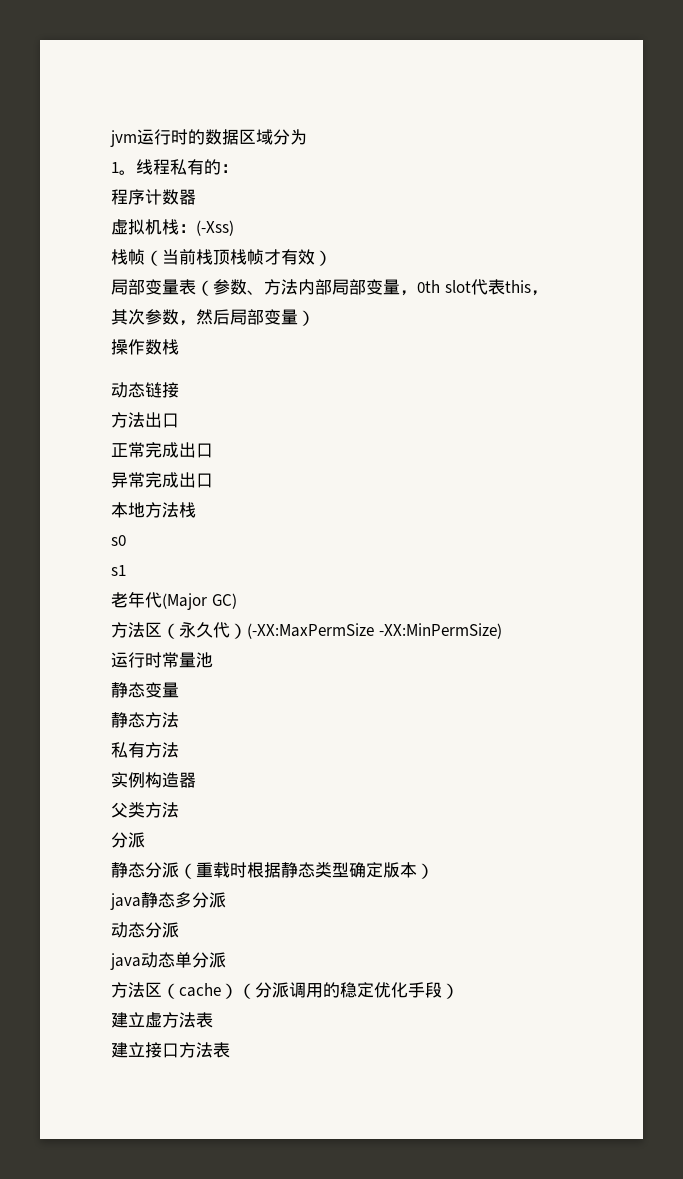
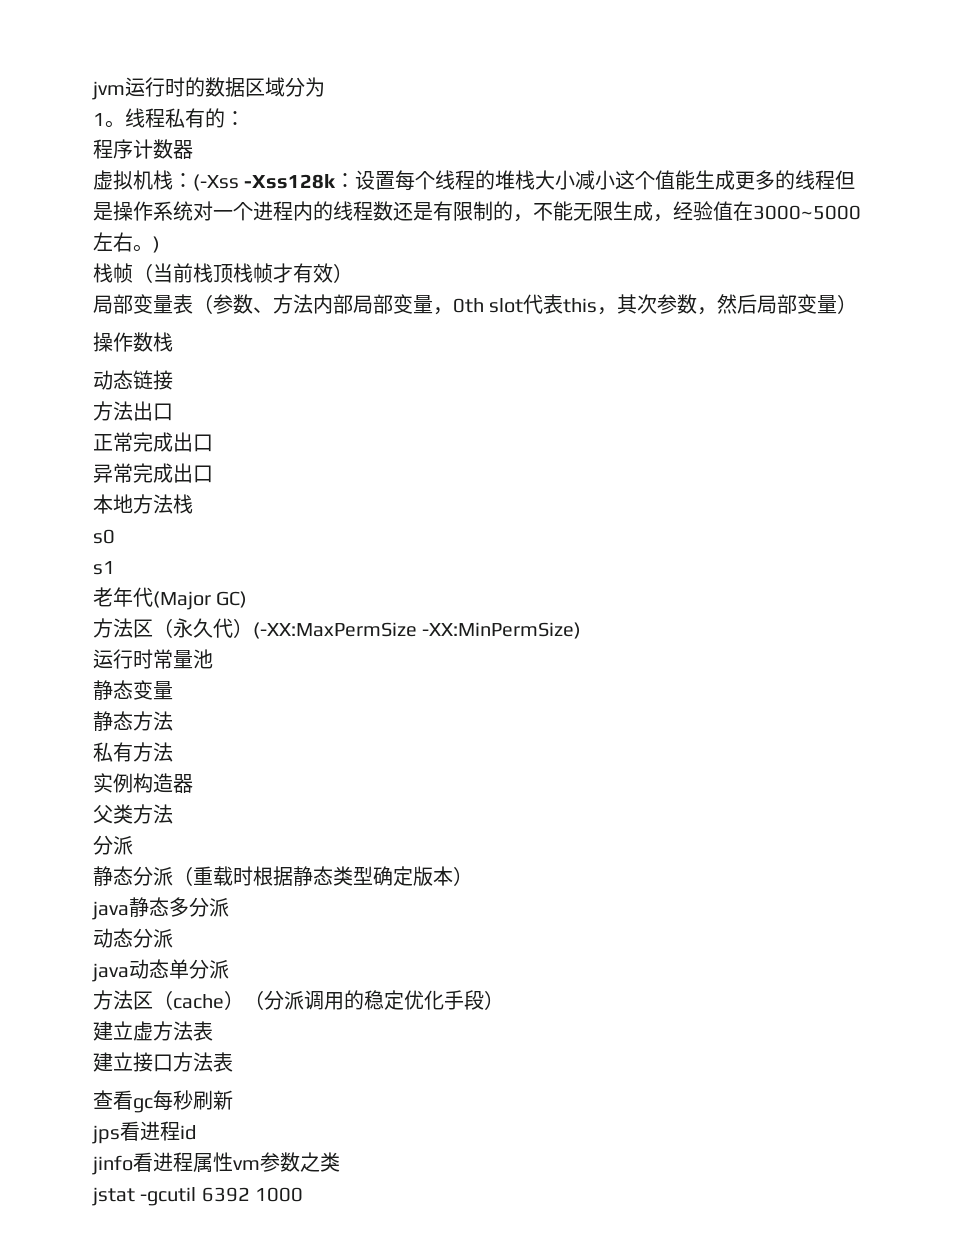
[196,220,234,236] (-Xss) -> [193,170,856,191] [93,201,861,222] [93,232,160,253] (-Xss -Xss128k：设置每个线程的堆栈大小减小这个值能生成更多的线程但是操作系统对一个进程内的线程数还是有限制的，不能无限生成，经验值在3000~5000左右。)
(230, 1050) none -> [93,1090,233,1113] [92,1121,196,1144] [92,1152,340,1175] [92,1187,304,1206] // 查看gc每秒刷新 // jps看进程id // jinfo看进程属性vm参数之类 // jstat -gcutil 6392 1000

